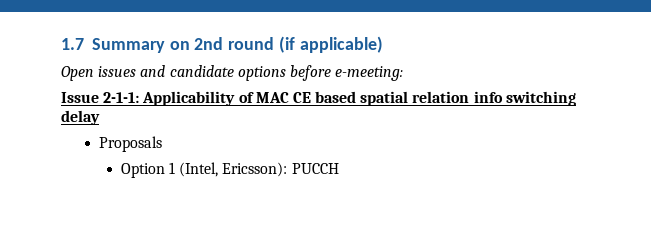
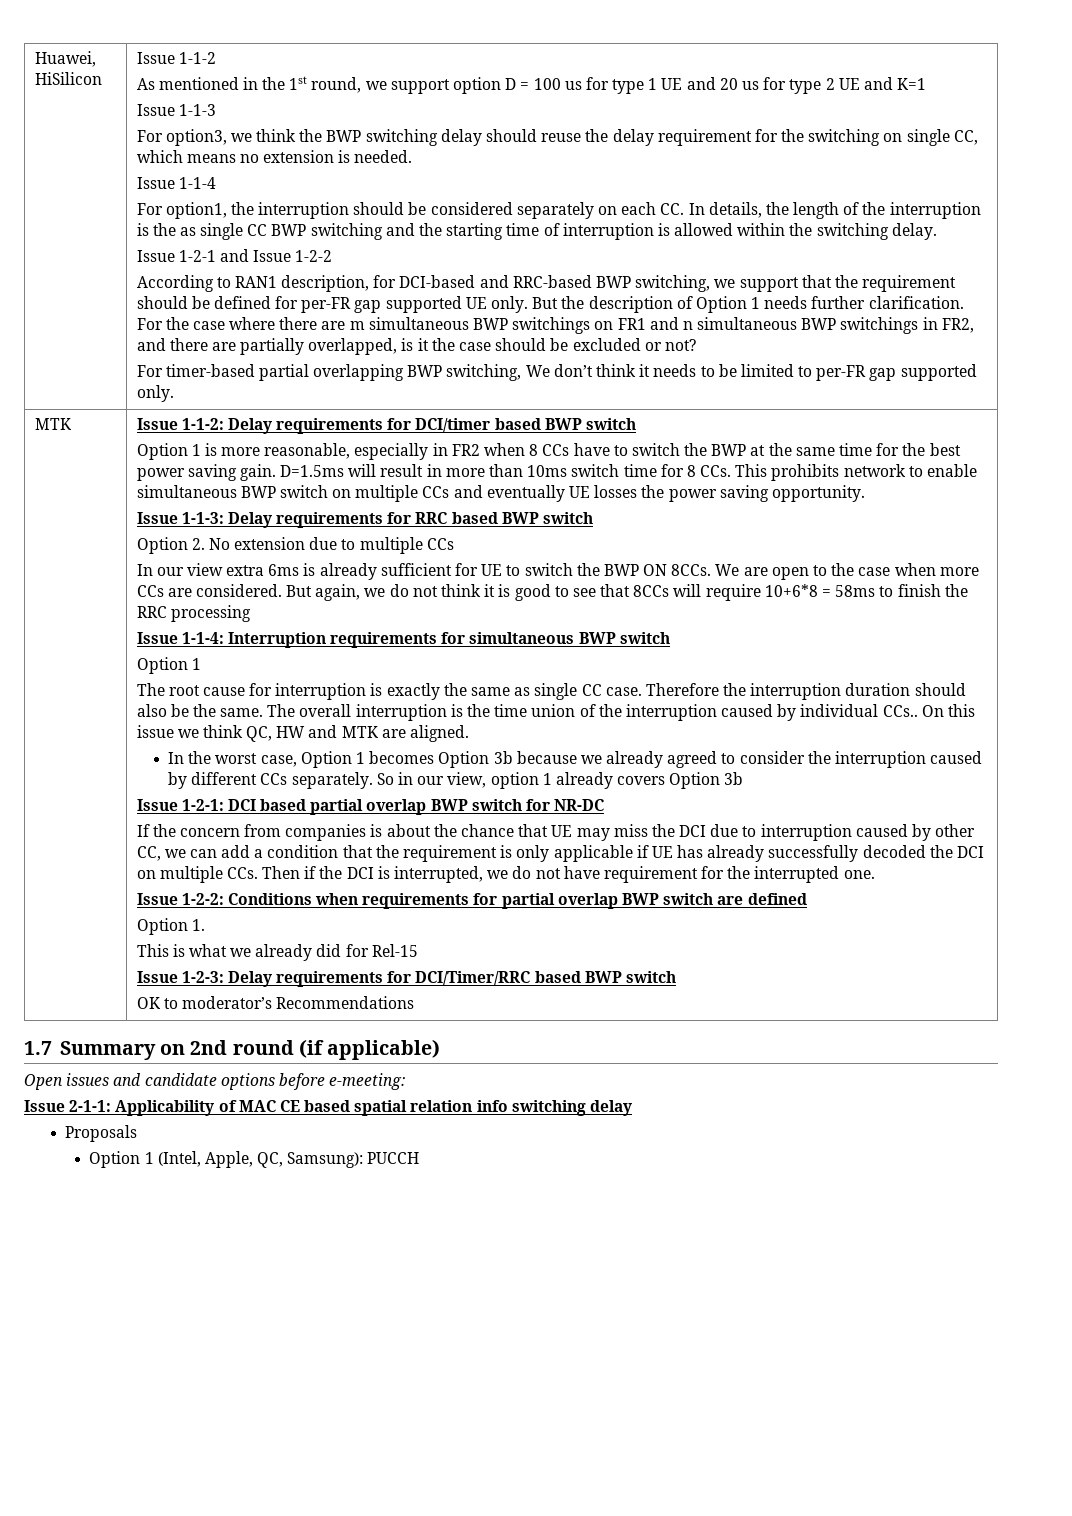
(61, 44) none -> [34,51,96,67] [34,72,102,85] [136,52,216,64] [136,76,927,94] [136,104,216,116] [136,129,978,146] [136,150,413,163] [136,177,216,189] [136,202,981,219] [136,223,937,240] [136,249,333,262] [136,275,957,292] [136,296,964,313] [136,317,974,334] [136,338,696,355] [136,364,977,381] [136,385,174,402] [34,418,72,430] [136,418,637,434] [136,443,961,460] [136,464,978,481] [136,485,865,502] [136,512,594,528] [136,537,454,554] [136,563,979,580] [136,584,968,601] [136,605,251,622] [136,632,670,648] [136,657,201,674] [136,683,966,700] [136,704,976,721] [136,725,470,742] [168,751,983,768] [168,772,744,789] [136,799,605,815] [136,824,976,841] [136,845,985,862] [136,866,875,883] [136,893,807,909] [136,918,205,935] [136,944,418,961] [136,971,677,987] [136,996,415,1009] Huawei, HiSilicon | Issue 1-1-2 // As mentioned in the 1st round, we support option D = 100 us for type 1 UE and 20 us for type 2 UE and K=1 // Issue 1-1-3 // For option3, we think the BWP switching delay should reuse the delay requirement for the switching on single CC, which means no extension is needed. // Issue 1-1-4 // For option1, the interruption should be considered separately on each CC. In details, the length of the interruption is the as single CC BWP switching and the starting time of interruption is allowed within the switching delay. // Issue 1-2-1 and Issue 1-2-2 // According to RAN1 description, for DCI-based and RRC-based BWP switching, we support that the requirement should be defined for per-FR gap supported UE only. But the description of Option 1 needs further clarification. For the case where there are m simultaneous BWP switchings on FR1 and n simultaneous BWP switchings in FR2, and there are partially overlapped, is it the case should be excluded or not? // For timer-based partial overlapping BWP switching, We don’t think it needs to be limited to per-FR gap supported only. // MTK | Issue 1-1-2: Delay requirements for DCI/timer based BWP switch // Option 1 is more reasonable, especially in FR2 when 8 CCs have to switch the BWP at the same time for the best power saving gain. D=1.5ms will result in more than 10ms switch time for 8 CCs. This prohibits network to enable simultaneous BWP switch on multiple CCs and eventually UE losses the power saving opportunity. // Issue 1-1-3: Delay requirements for RRC based BWP switch // Option 2. No extension due to multiple CCs // In our view extra 6ms is already sufficient for UE to switch the BWP ON 8CCs. We are open to the case when more CCs are considered. But again, we do not think it is good to see that 8CCs will require 10+6*8 = 58ms to finish the RRC processing // Issue 1-1-4: Interruption requirements for simultaneous BWP switch // Option 1 // The root cause for interruption is exactly the same as single CC case. Therefore the interruption duration should also be the same. The overall interruption is the time union of the interruption caused by individual CCs.. On this issue we think QC, HW and MTK are aligned. // In the worst case, Option 1 becomes Option 3b because we already agreed to consider the interruption caused by different CCs separately. So in our view, option 1 already covers Option 3b // Issue 1-2-1: DCI based partial overlap BWP switch for NR-DC // If the concern from companies is about the chance that UE may miss the DCI due to interruption caused by other CC, we can add a condition that the requirement is only applicable if UE has already successfully decoded the DCI on multiple CCs. Then if the DCI is interrupted, we do not have requirement for the interrupted one. // Issue 1-2-2: Conditions when requirements for partial overlap BWP switch are defined // Option 1. // This is what we already did for Rel-15 // Issue 1-2-3: Delay requirements for DCI/Timer/RRC based BWP switch // OK to moderator’s Recommendations //
[222,162,288,177] Ericsson): -> [204,1151,364,1168] Apple, QC, Samsung):

